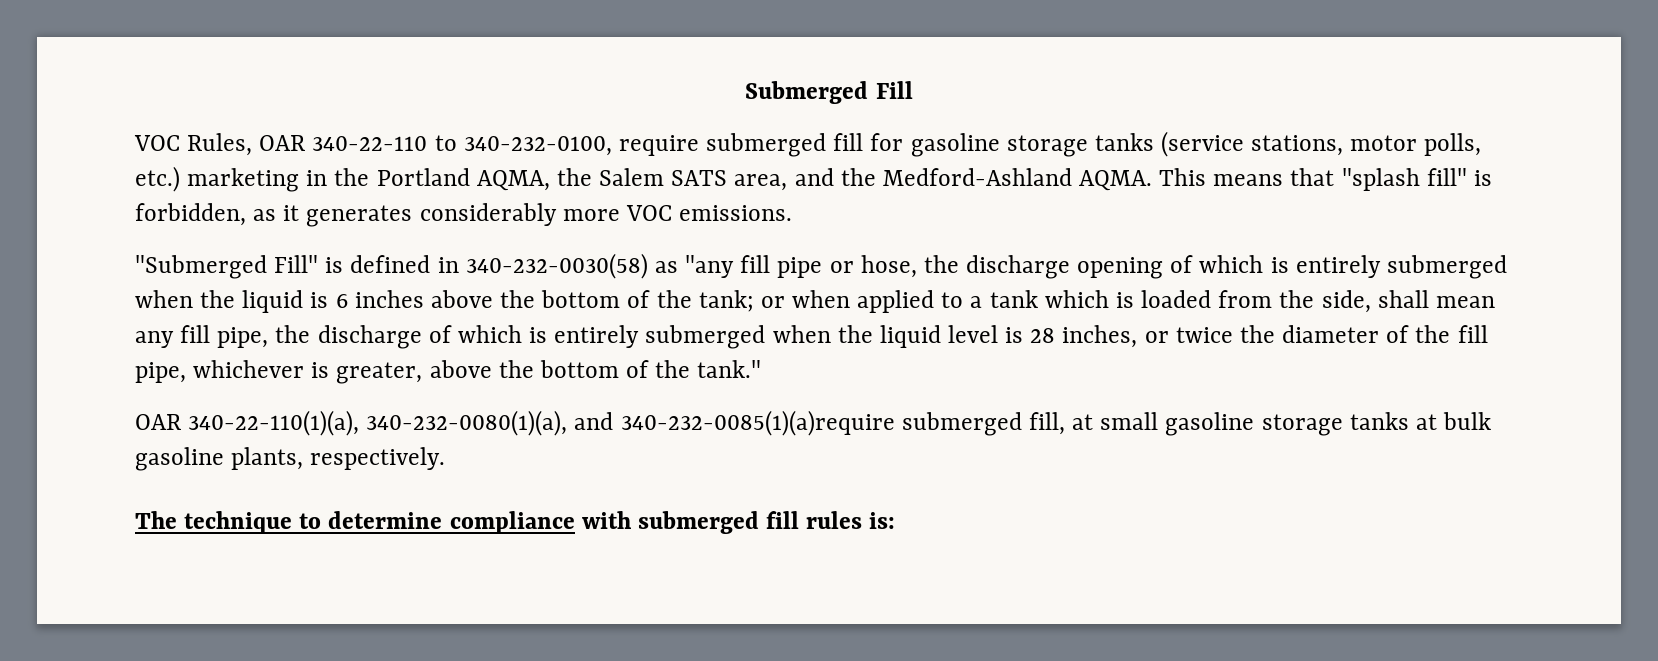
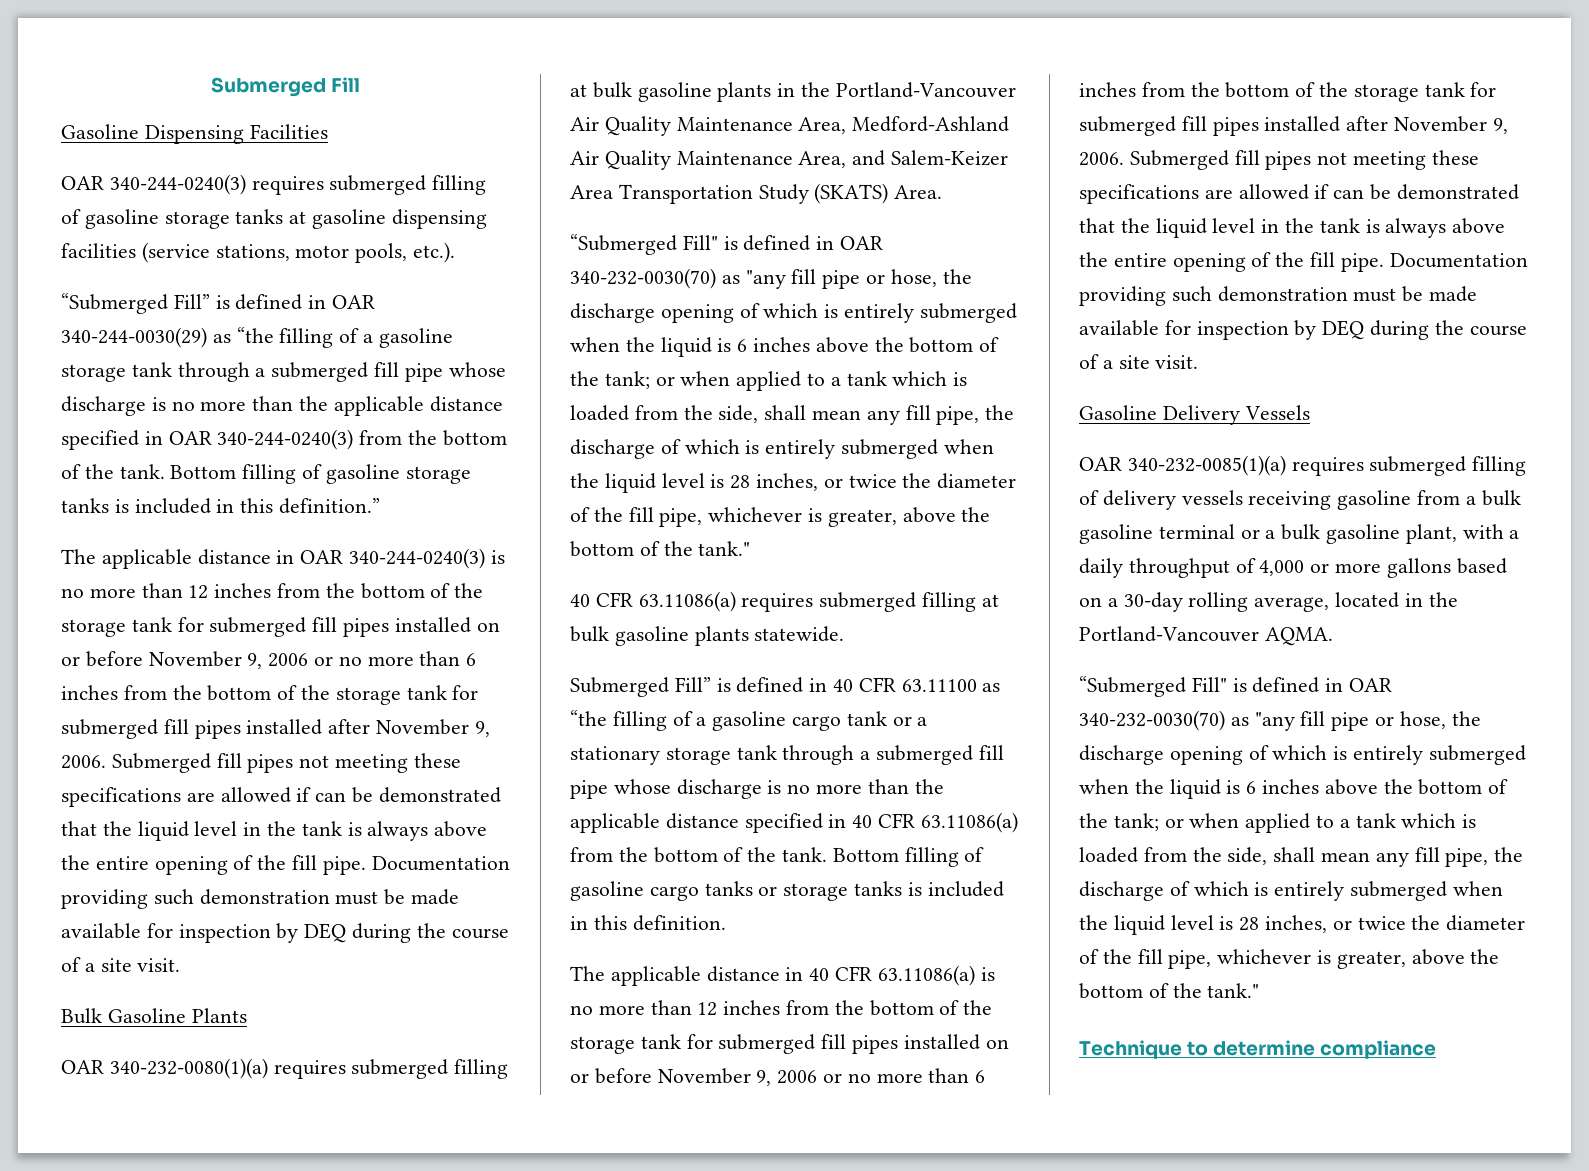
[134,131,1482,157] [135,166,1492,192] [135,203,793,227] [135,253,648,279] VOC Rules, OAR 340-22-110 to 340-232-0100, require submerged fill for gasoline storage tanks (service stations, motor polls, etc.) marketing in the Portland AQMA, the Salem SATS area, and the Medford-Ashland AQMA. This means that "splash fill" is forbidden, as it generates considerably more VOC emissions. // "Submerged Fill" is defined in 340-232-0030(58) -> [61,124,328,144] [61,174,487,195] [61,209,487,229] [61,242,456,263] [61,293,376,314] [61,327,453,348] [61,362,506,382] [61,396,503,416] [61,429,507,450] [61,464,471,484] [61,498,381,514] [61,548,505,569] [61,583,484,599] [61,617,500,637] [61,651,477,669] [61,685,479,705] [61,719,490,739] [61,753,461,773] [61,787,501,807] [61,821,488,841] [61,855,510,875] [61,889,460,909] [61,923,509,943] [61,957,181,972] [61,1008,247,1024] [61,1058,509,1079] [570,82,1016,102] [570,116,1010,136] [570,150,1009,170] [570,183,943,204] [570,234,884,255] [570,268,716,289] Gasoline Dispensing Facilities // OAR 340-244-0240(3) requires submerged filling of gasoline storage tanks at gasoline dispensing facilities (service stations, motor pools, etc.). // “Submerged Fill” is defined in OAR 340-244-0030(29) as “the filling of a gasoline storage tank through a submerged fill pipe whose discharge is no more than the applicable distance specified in OAR 340-244-0240(3) from the bottom of the tank. Bottom filling of gasoline storage tanks is included in this definition.” // The applicable distance in OAR 340-244-0240(3) is no more than 12 inches from the bottom of the storage tank for submerged fill pipes installed on or before November 9, 2006 or no more than 6 inches from the bottom of the storage tank for submerged fill pipes installed after November 9, 2006. Submerged fill pipes not meeting these specifications are allowed if can be demonstrated that the liquid level in the tank is always above the entire opening of the fill pipe. Documentation providing such demonstration must be made available for inspection by DEQ during the course of a site visit. // Bulk Gasoline Plants // OAR 340-232-0080(1)(a) requires submerged filling at bulk gasoline plants in the Portland-Vancouver Air Quality Maintenance Area, Medford-Ashland Air Quality Maintenance Area, and Salem-Keizer Area Transportation Study (SKATS) Area. // “Submerged Fill" is defined in OAR 340-232-0030(70)
[135,410,1492,436] [135,447,446,471] [135,511,896,534] OAR 340-22-110(1)(a), 340-232-0080(1)(a), and 340-232-0085(1)(a)require submerged fill, at small gasoline storage tanks at bulk gasoline plants, respectively. // The technique to determine compliance with submerged fill rules is: -> [570,591,999,612] [570,626,845,646] [570,677,1001,697] [570,710,928,731] [570,745,1004,765] [570,779,944,799] [570,812,1018,833] [570,847,985,867] [570,881,1004,901] [570,915,726,931] [570,965,995,986] [570,1000,993,1016] [570,1034,1009,1054] [570,1068,986,1086] [1079,82,1497,102] [1079,116,1508,136] [1079,150,1479,170] [1079,184,1519,204] [1079,218,1506,238] [1079,252,1528,272] [1079,286,1478,306] [1079,320,1527,340] [1079,354,1199,369] [1079,405,1310,425] [1079,455,1527,476] [1079,490,1521,510] [1079,524,1520,544] [1079,558,1507,578] [1079,592,1458,612] [1079,626,1333,646] [1079,676,1393,697] [1079,710,1481,731] [1079,745,1526,765] [1079,779,1509,799] [1079,813,1477,833] [1079,847,1524,867] [1079,881,1503,901] [1079,915,1526,935] [1079,949,1500,969] [1079,983,1260,999] [1079,1040,1437,1059] 40 CFR 63.11086(a) requires submerged filling at bulk gasoline plants statewide. // Submerged Fill” is defined in 40 CFR 63.11100 as “the filling of a gasoline cargo tank or a stationary storage tank through a submerged fill pipe whose discharge is no more than the applicable distance specified in 40 CFR 63.11086(a) from the bottom of the tank. Bottom filling of gasoline cargo tanks or storage tanks is included in this definition. // The applicable distance in 40 CFR 63.11086(a) is no more than 12 inches from the bottom of the storage tank for submerged fill pipes installed on or before November 9, 2006 or no more than 6 inches from the bottom of the storage tank for submerged fill pipes installed after November 9, 2006. Submerged fill pipes not meeting these specifications are allowed if can be demonstrated that the liquid level in the tank is always above the entire opening of the fill pipe. Documentation providing such demonstration must be made available for inspection by DEQ during the course of a site visit. // Gasoline Delivery Vessels // OAR 340-232-0085(1)(a) requires submerged filling of delivery vessels receiving gasoline from a bulk gasoline terminal or a bulk gasoline plant, with a daily throughput of 4,000 or more gallons based on a 30-day rolling average, located in the Portland-Vancouver AQMA. // “Submerged Fill" is defined in OAR 340-232-0030(70) as "any fill pipe or hose, the discharge opening of which is entirely submerged when the liquid is 6 inches above the bottom of the tank; or when applied to a tank which is loaded from the side, shall mean any fill pipe, the discharge of which is entirely submerged when the liquid level is 28 inches, or twice the diameter of the fill pipe, whichever is greater, above the bottom of the tank." // Technique to determine compliance

